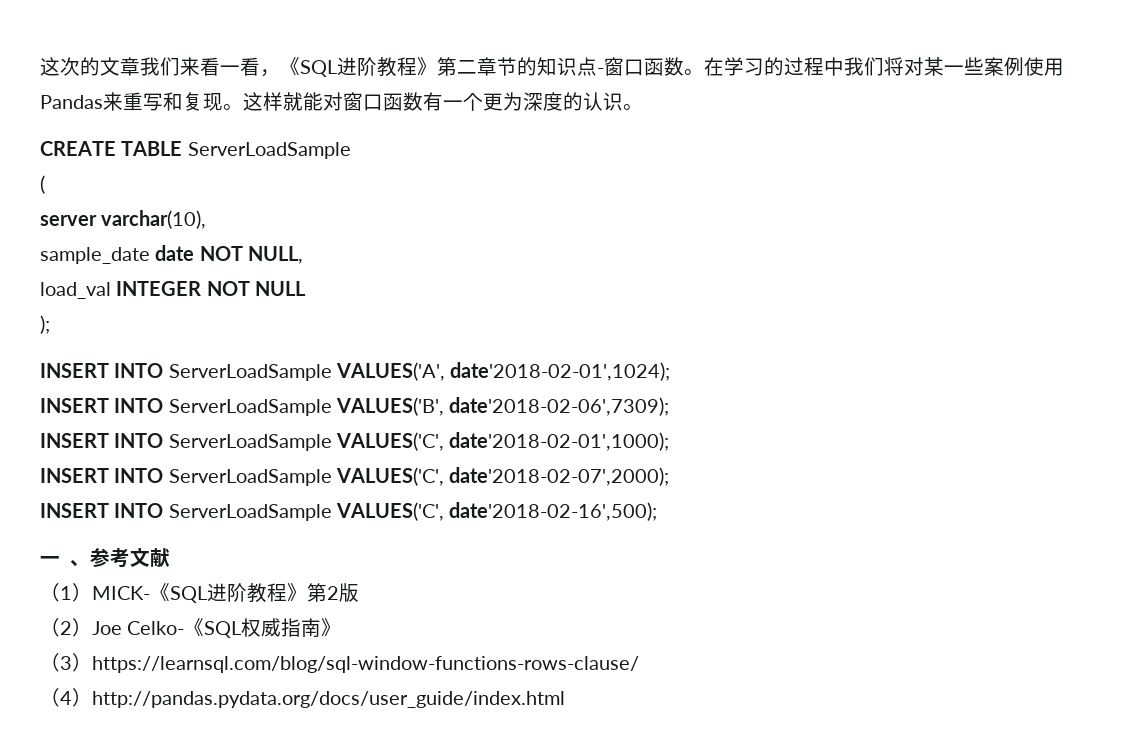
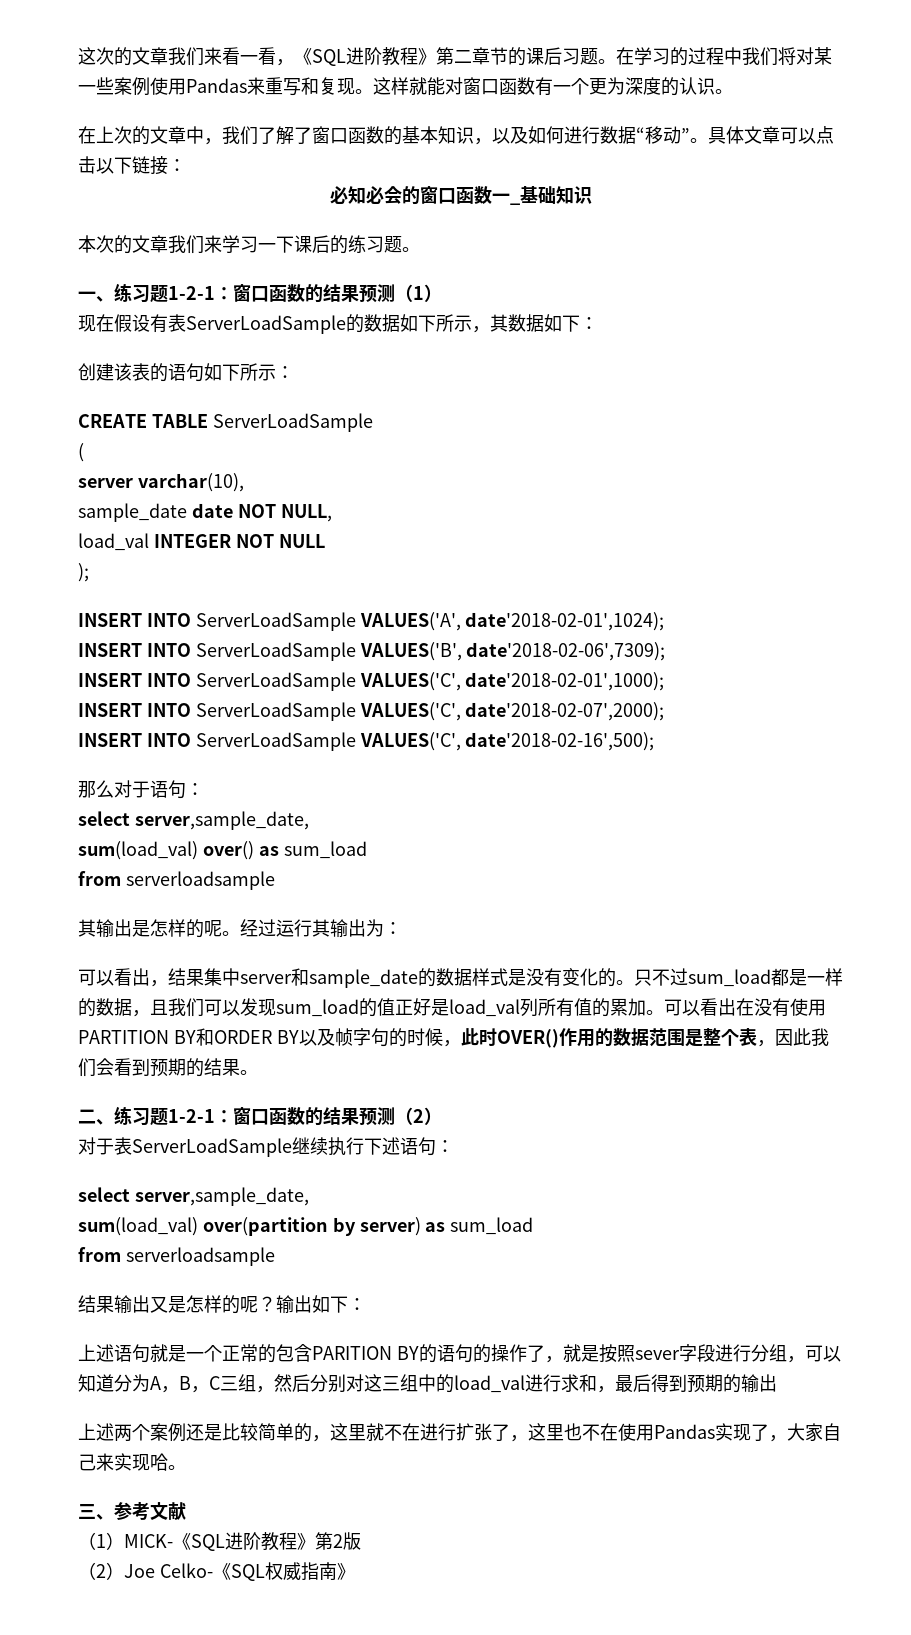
[537,57,684,76] 知识点-窗口函数 -> [526,47,598,65] 课后习题
(643, 107) none -> [78,126,834,145] [78,156,186,175] [329,186,510,205] [509,186,592,205] [78,235,420,254] [78,283,442,303] [78,314,598,334] [78,363,294,382] // 在上次的文章中，我们了解了窗口函数的基本知识，以及如何进行数据“移动”。具体文章可以点击以下链接： // 必知必会的窗口函数一_基础知识 // 本次的文章我们来学习一下课后的练习题。 // 一、练习题1-2-1：窗口函数的结果预测（1） // 现在假设有表ServerLoadSample的数据如下所示，其数据如下： // 创建该表的语句如下所示：
[40,556,60,565] 一 -> [78,780,204,799] [78,811,309,830] [78,841,367,860] [78,871,275,890] [78,919,402,938] [78,968,843,988] [78,998,826,1017] [78,1028,829,1048] [78,1058,258,1077] [78,1106,442,1126] [78,1137,454,1157] [78,1187,309,1206] [78,1217,534,1236] [78,1247,275,1266] [78,1295,366,1314] [78,1344,841,1363] [78,1374,777,1393] [78,1423,841,1442] [78,1453,186,1471] [78,1504,96,1519] 那么对于语句： // select server,sample_date, // sum(load_val) over() as sum_load // from serverloadsample // 其输出是怎样的呢。经过运行其输出为： // 可以看出，结果集中server和sample_date的数据样式是没有变化的。只不过sum_load都是一样的数据，且我们可以发现sum_load的值正好是load_val列所有值的累加。可以看出在没有使用PARTITION BY和ORDER BY以及帧字句的时候，此时OVER()作用的数据范围是整个表，因此我们会看到预期的结果。 // 二、练习题1-2-1：窗口函数的结果预测（2） // 对于表ServerLoadSample继续执行下述语句： // select server,sample_date, // sum(load_val) over(partition by server) as sum_load // from serverloadsample // 结果输出又是怎样的呢？输出如下： // 上述语句就是一个正常的包含PARITION BY的语句的操作了，就是按照sever字段进行分组，可以知道分为A，B，C三组，然后分别对这三组中的load_val进行求和，最后得到预期的输出 // 上述两个案例还是比较简单的，这里就不在进行扩张了，这里也不在使用Pandas实现了，大家自己来实现哈。 // 三
[40,653,639,673] [40,688,565,708] // （3）https://learnsql.com/blog/sql-window-functions-rows-clause/ // （4）http://pandas.pydata.org/docs/user_guide/index.html -> (355, 1571) none

